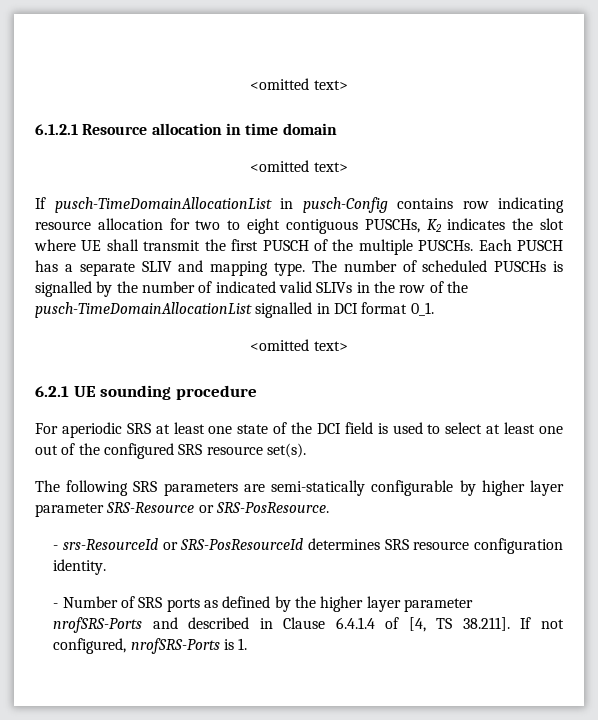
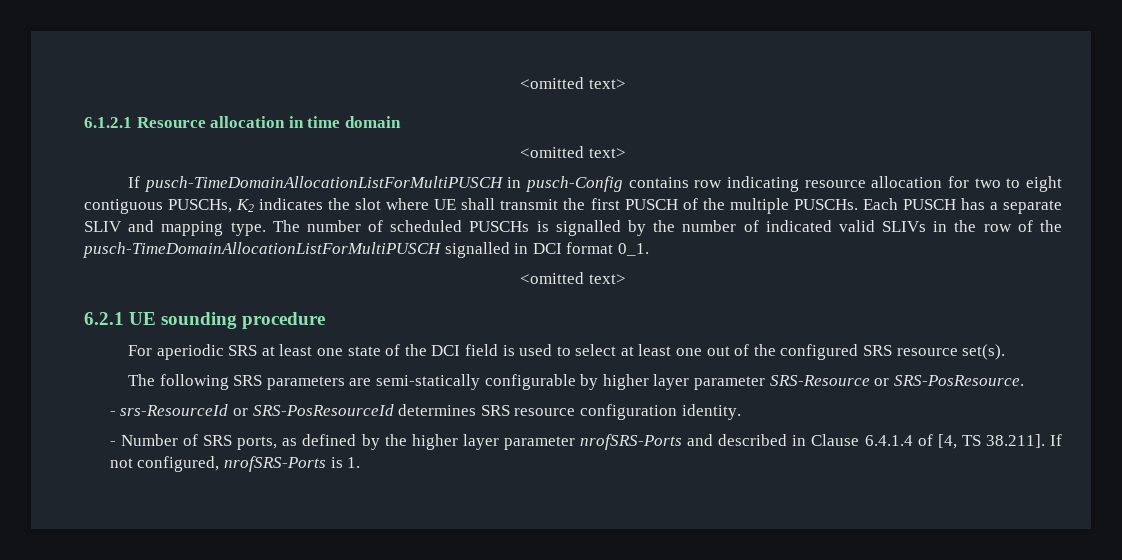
[54,197,272,213] pusch-TimeDomainAllocationList -> [144,176,504,192] pusch-TimeDomainAllocationListForMultiPUSCH
[35,302,252,318] pusch-TimeDomainAllocationList -> [83,242,442,258] pusch-TimeDomainAllocationListForMultiPUSCH
[166,598,200,612] ports -> [237,436,278,450] ports,

